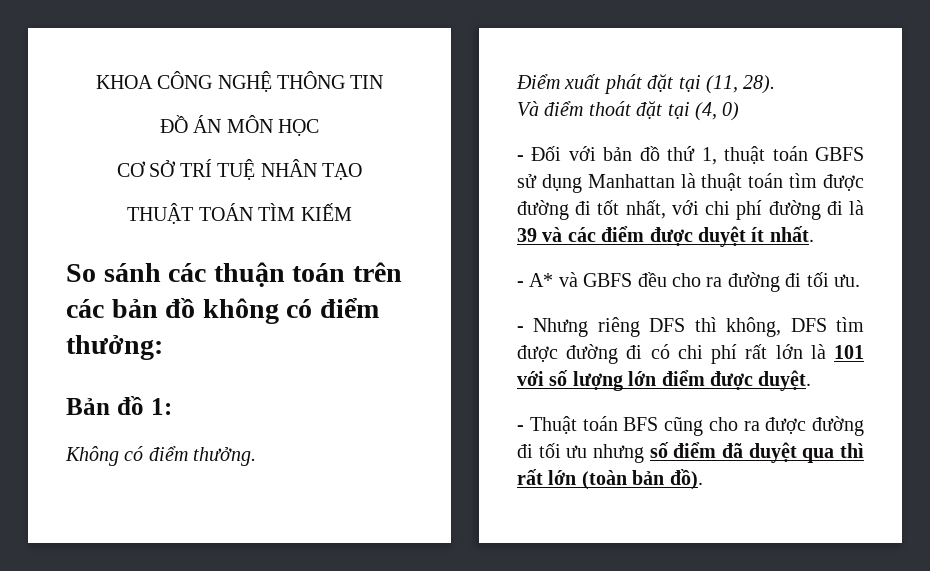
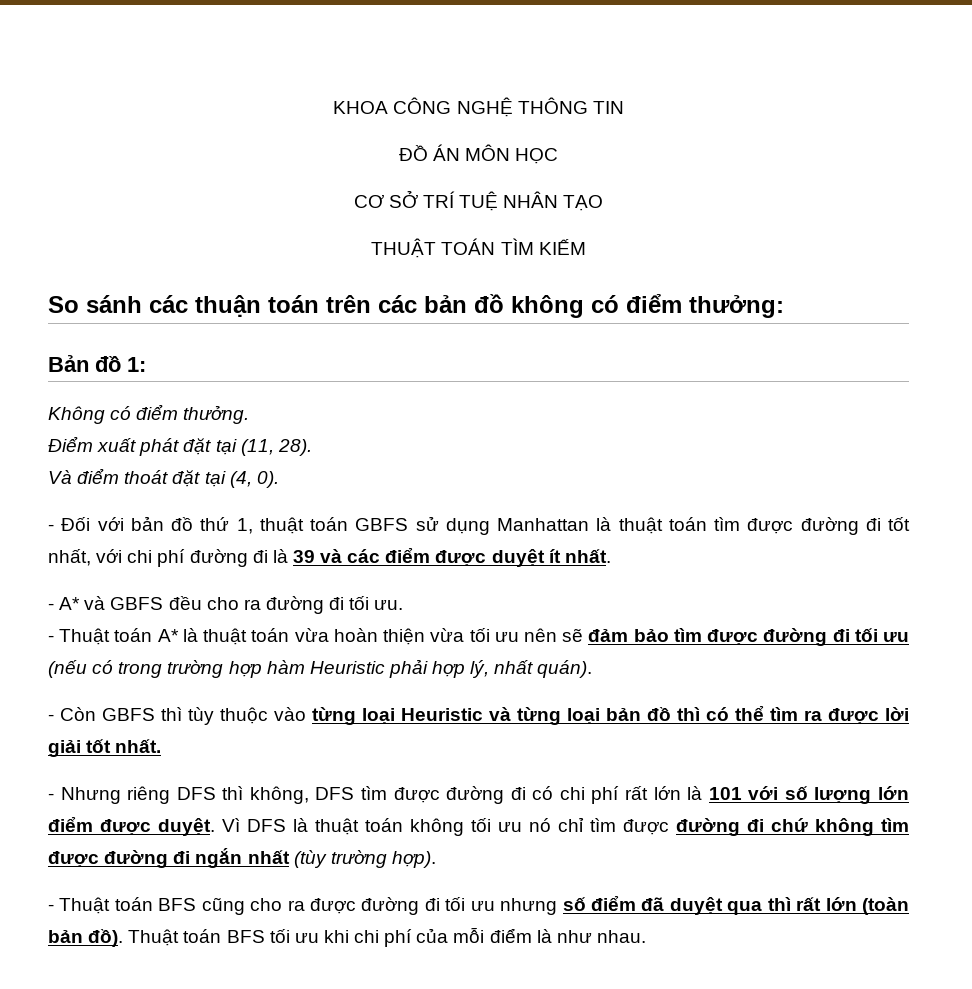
[722,102,740,121] 0) -> [256,471,279,488] 0).
(860, 280) none -> [48,628,910,646] [48,659,593,678] [48,706,909,725] [48,739,162,757] // - Thuật toán A* là thuật toán vừa hoàn thiện vừa tối ưu nên sẽ đảm bảo tìm được đường đi tối ưu (nếu có trong trường hợp hàm Heuristic phải hợp lý, nhất quán). // - Còn GBFS thì tùy thuộc vào từng loại Heuristic và từng loại bản đồ thì có thể tìm ra được lời giải tốt nhất.
(812, 380) none -> [222,817,909,836] [48,848,436,868] Vì DFS là thuật toán không tối ưu nó chỉ tìm được đường đi chứ không tìm được đường đi ngắn nhất (tùy trường hợp).
(703, 479) none -> [128,927,646,947] Thuật toán BFS tối ưu khi chi phí của mỗi điểm là như nhau.

